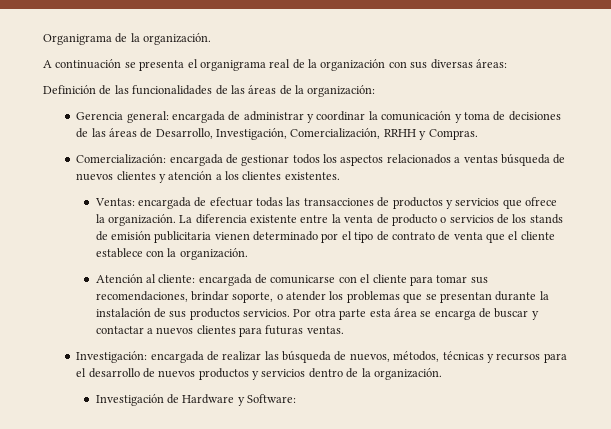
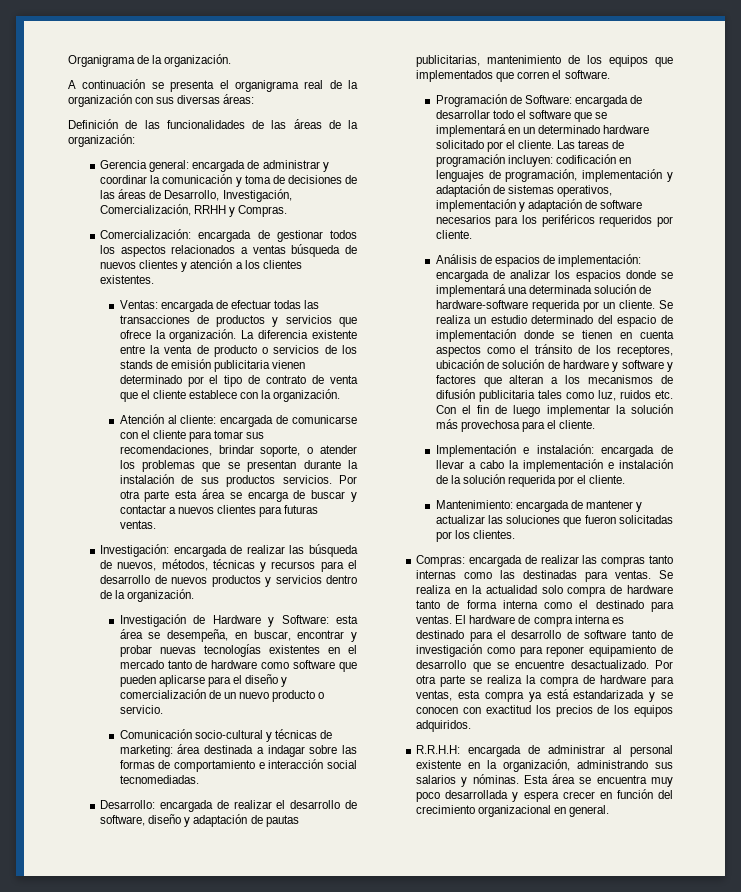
(297, 398) none -> [336,615,358,624] [119,629,357,642] [119,644,358,657] [119,660,358,672] [119,674,288,687] [119,689,325,702] [119,705,163,714] [119,729,333,742] [119,744,357,757] [119,759,357,772] [119,775,199,784] [100,800,357,812] [100,814,299,827] [416,55,673,67] [416,70,610,82] [435,94,643,107] [435,110,608,122] [435,124,650,137] [435,140,625,152] [435,154,631,167] [435,169,673,182] [435,184,612,197] [435,199,643,212] [435,214,673,227] [435,230,472,239] [435,254,642,267] [435,270,673,282] [435,284,652,297] [435,300,673,312] [435,315,673,327] [435,329,674,342] [435,344,673,357] [435,359,673,372] [435,375,673,387] [435,389,673,402] [435,404,673,417] [435,419,596,432] [435,444,673,457] [435,459,673,472] [435,474,626,487] [435,500,643,512] [435,515,673,527] [435,530,515,542] [416,555,673,567] [416,570,673,582] [416,585,673,597] [416,600,674,612] [416,615,624,627] [416,630,673,642] [416,644,673,657] [416,660,673,672] [416,675,674,687] [416,689,673,702] [416,705,673,717] [416,720,472,732] [416,745,673,757] [416,759,673,772] [416,774,673,787] [416,789,673,802] [416,805,610,817] esta área se desempeña, en buscar, encontrar y probar nuevas tecnologías existentes en el mercado tanto de hardware como software que pueden aplicarse para el diseño y comercialización de un nuevo producto o servicio. // Comunicación socio-cultural y técnicas de marketing: área destinada a indagar sobre las formas de comportamiento e interacción social tecnomediadas. // Desarrollo: encargada de realizar el desarrollo de software, diseño y adaptación de pautas publicitarias, mantenimiento de los equipos que implementados que corren el software. // Programación de Software: encargada de desarrollar todo el software que se implementará en un determinado hardware solicitado por el cliente. Las tareas de programación incluyen: codificación en lenguajes de programación, implementación y adaptación de sistemas operativos, implementación y adaptación de software necesarios para los periféricos requeridos por cliente. // Análisis de espacios de implementación: encargada de analizar los espacios donde se implementará una determinada solución de hardware-software requerida por un cliente. Se realiza un estudio determinado del espacio de implementación donde se tienen en cuenta aspectos como el tránsito de los receptores, ubicación de solución de hardware y software y factores que alteran a los mecanismos de difusión publicitaria tales como luz, ruidos etc. Con el fin de luego implementar la solución más provechosa para el cliente. // Implementación e instalación: encargada de llevar a cabo la implementación e instalación de la solución requerida por el cliente. // Mantenimiento: encargada de mantener y actualizar las soluciones que fueron solicitadas por los clientes. // Compras: encargada de realizar las compras tanto internas como las destinadas para ventas. Se realiza en la actualidad solo compra de hardware tanto de forma interna como el destinado para ventas. El hardware de compra interna es destinado para el desarrollo de software tanto de investigación como para reponer equipamiento de desarrollo que se encuentre desactualizado. Por otra parte se realiza la compra de hardware para ventas, esta compra ya está estandarizada y se conocen con exactitud los precios de los equipos adquiridos. // R.R.H.H: encargada de administrar al personal existente en la organización, administrando sus salarios y nóminas. Esta área se encuentra muy poco desarrollada y espera crecer en función del crecimiento organizacional en general.

